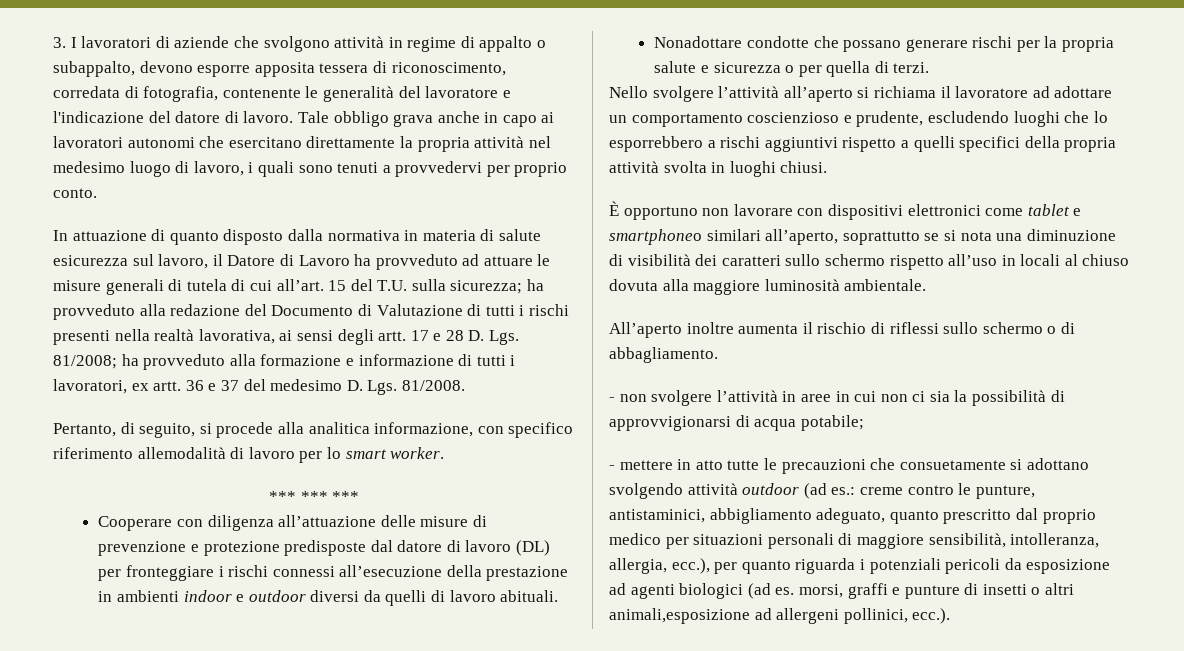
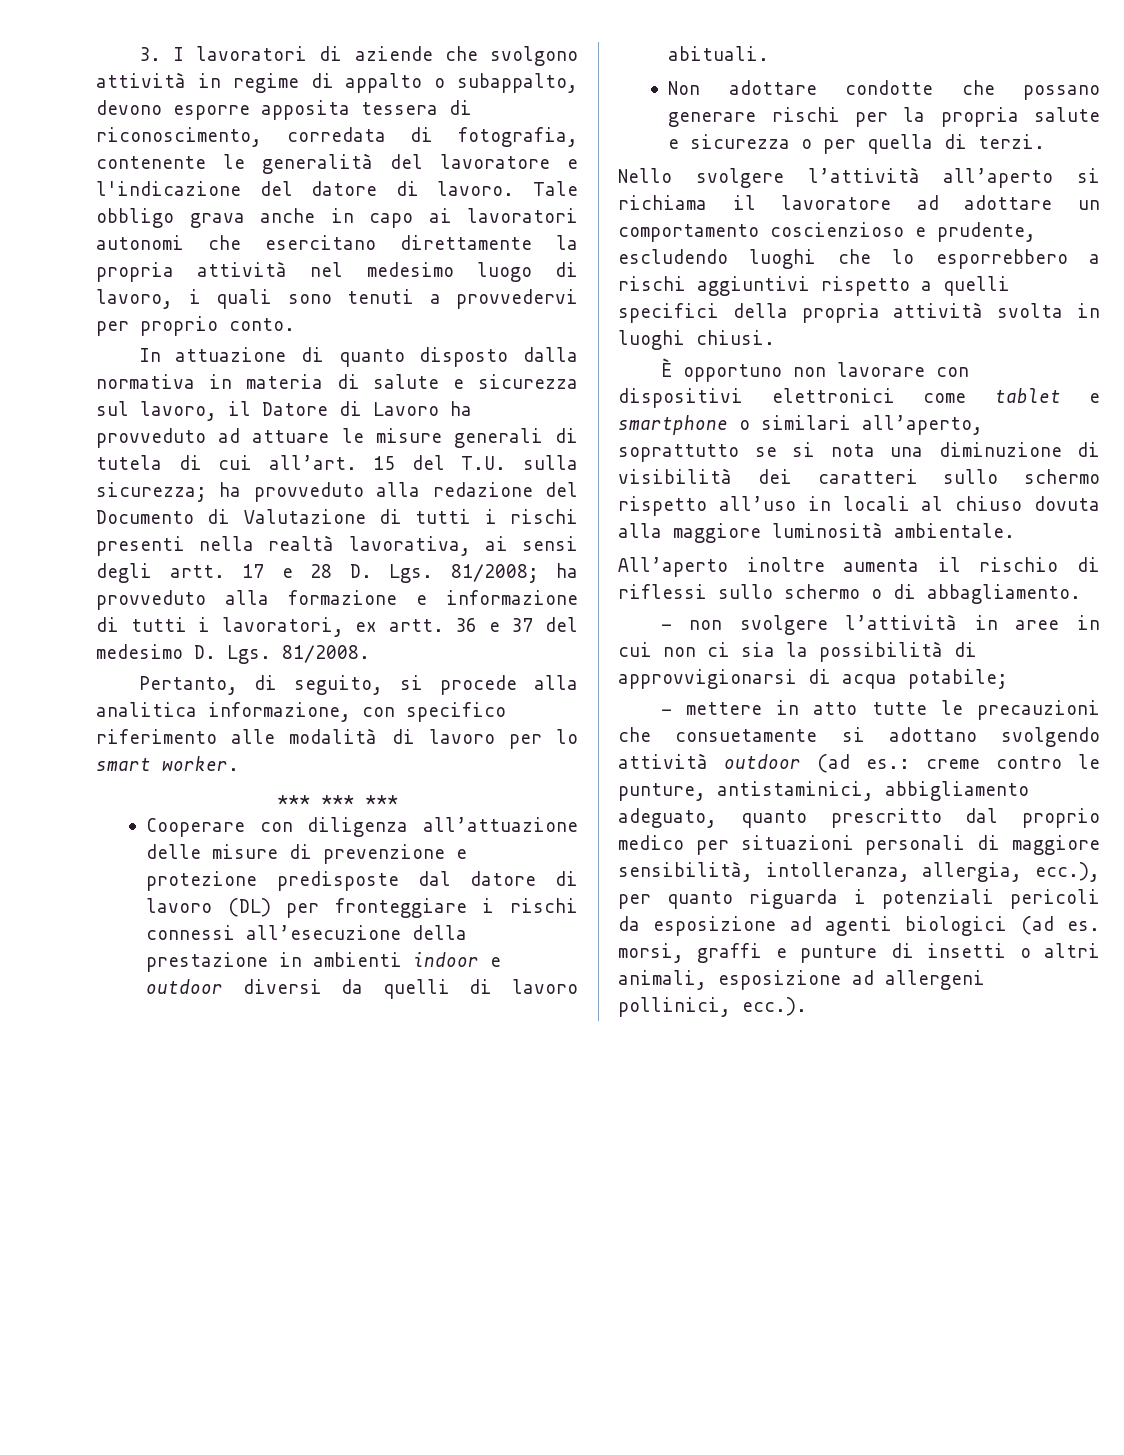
[53,255,128,266] esicurezza -> [453,374,578,389] e sicurezza
[137,447,226,459] allemodalità -> [231,728,378,744] alle modalità
[654,36,743,48] Nonadottare -> [668,80,817,95] Non adottare
[609,229,702,245] smartphoneo -> [618,415,750,435] smartphone o
[609,608,750,624] animali,esposizione -> [618,970,841,990] animali, esposizione

